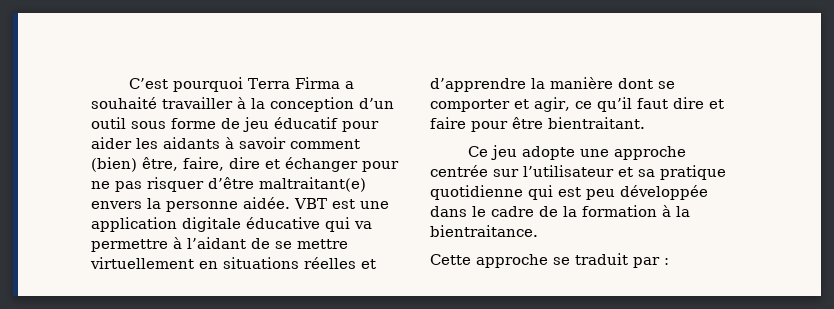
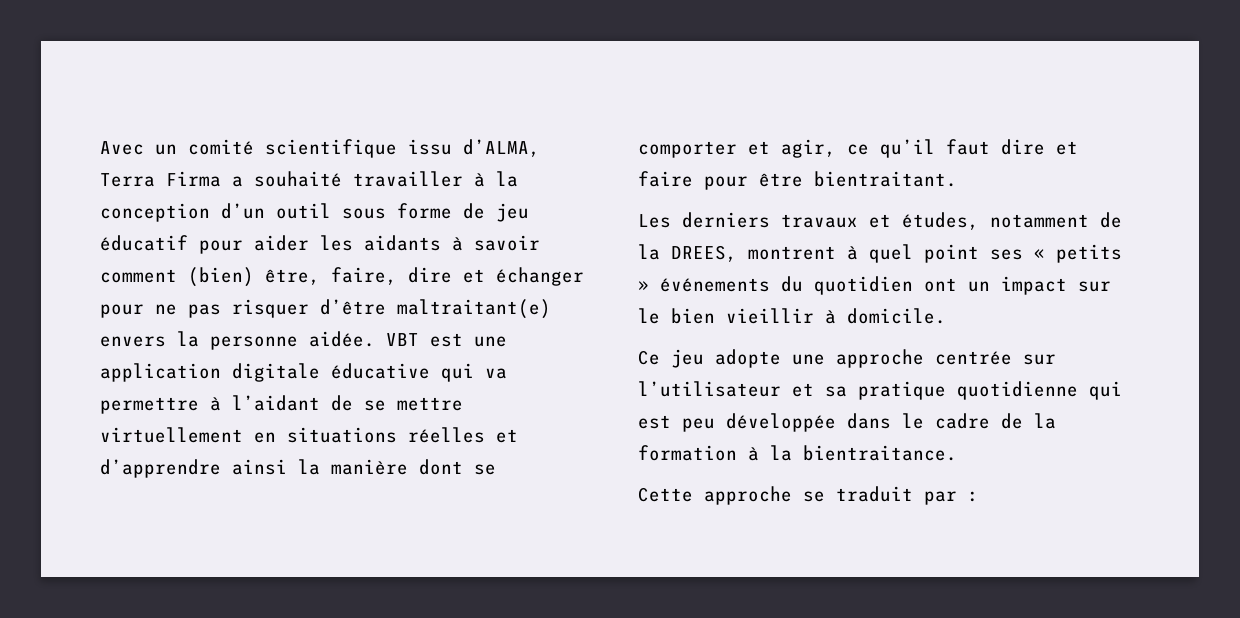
[128,77,243,92] C’est pourquoi -> [100,139,540,158] Avec un comité scientifique issu d’ALMA,
(526, 85) none -> [232,459,287,475] ainsi
(645, 123) none -> [638,212,1122,230] [638,244,1122,263] [638,276,1111,295] [638,308,946,324] // Les derniers travaux et études, notamment de la DREES, montrent à quel point ses « petits » événements du quotidien ont un impact sur le bien vieillir à domicile.

